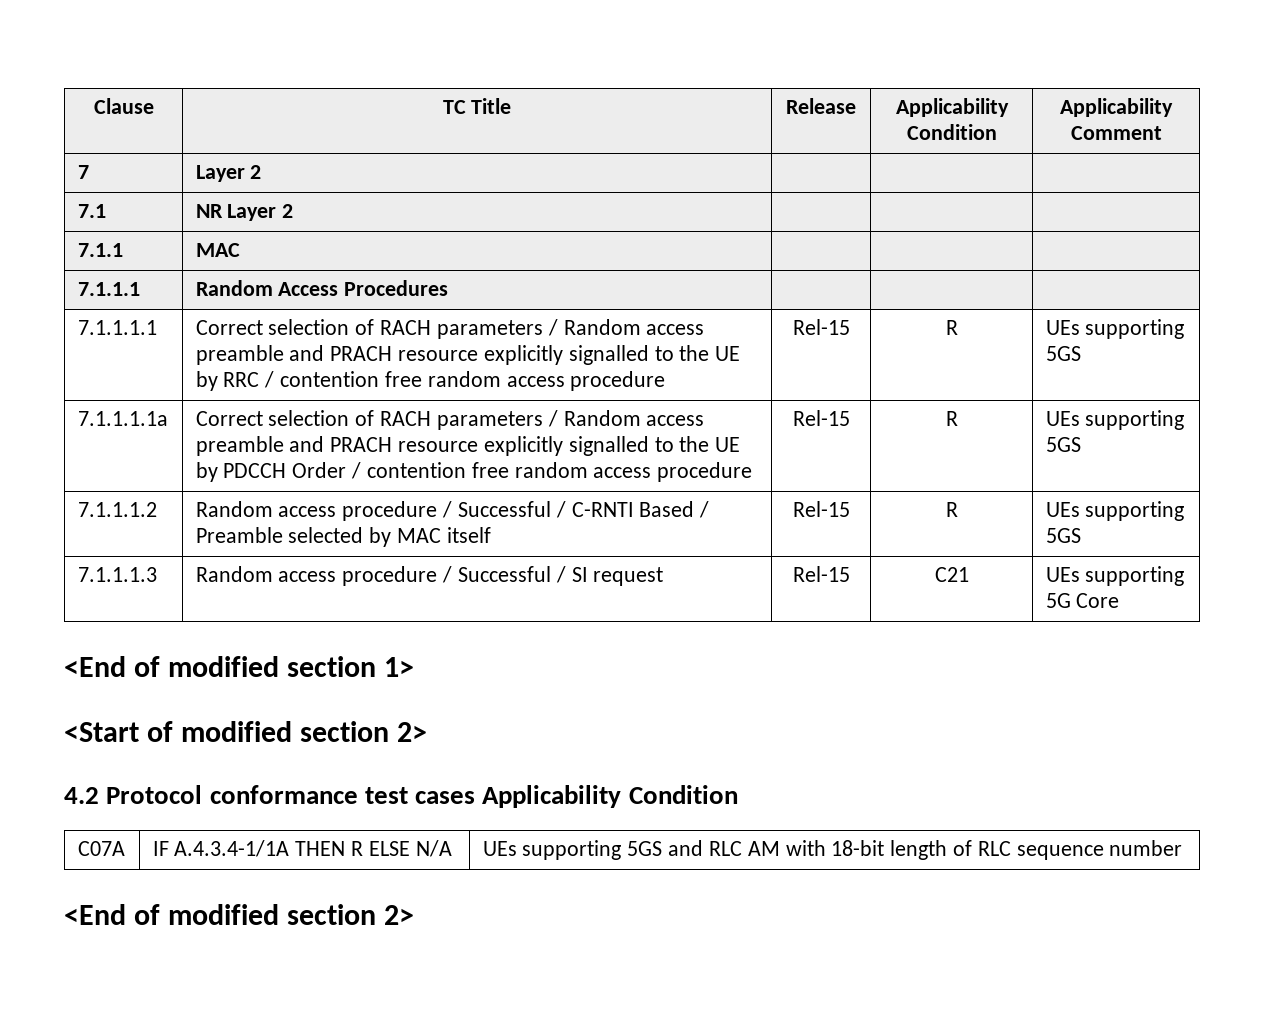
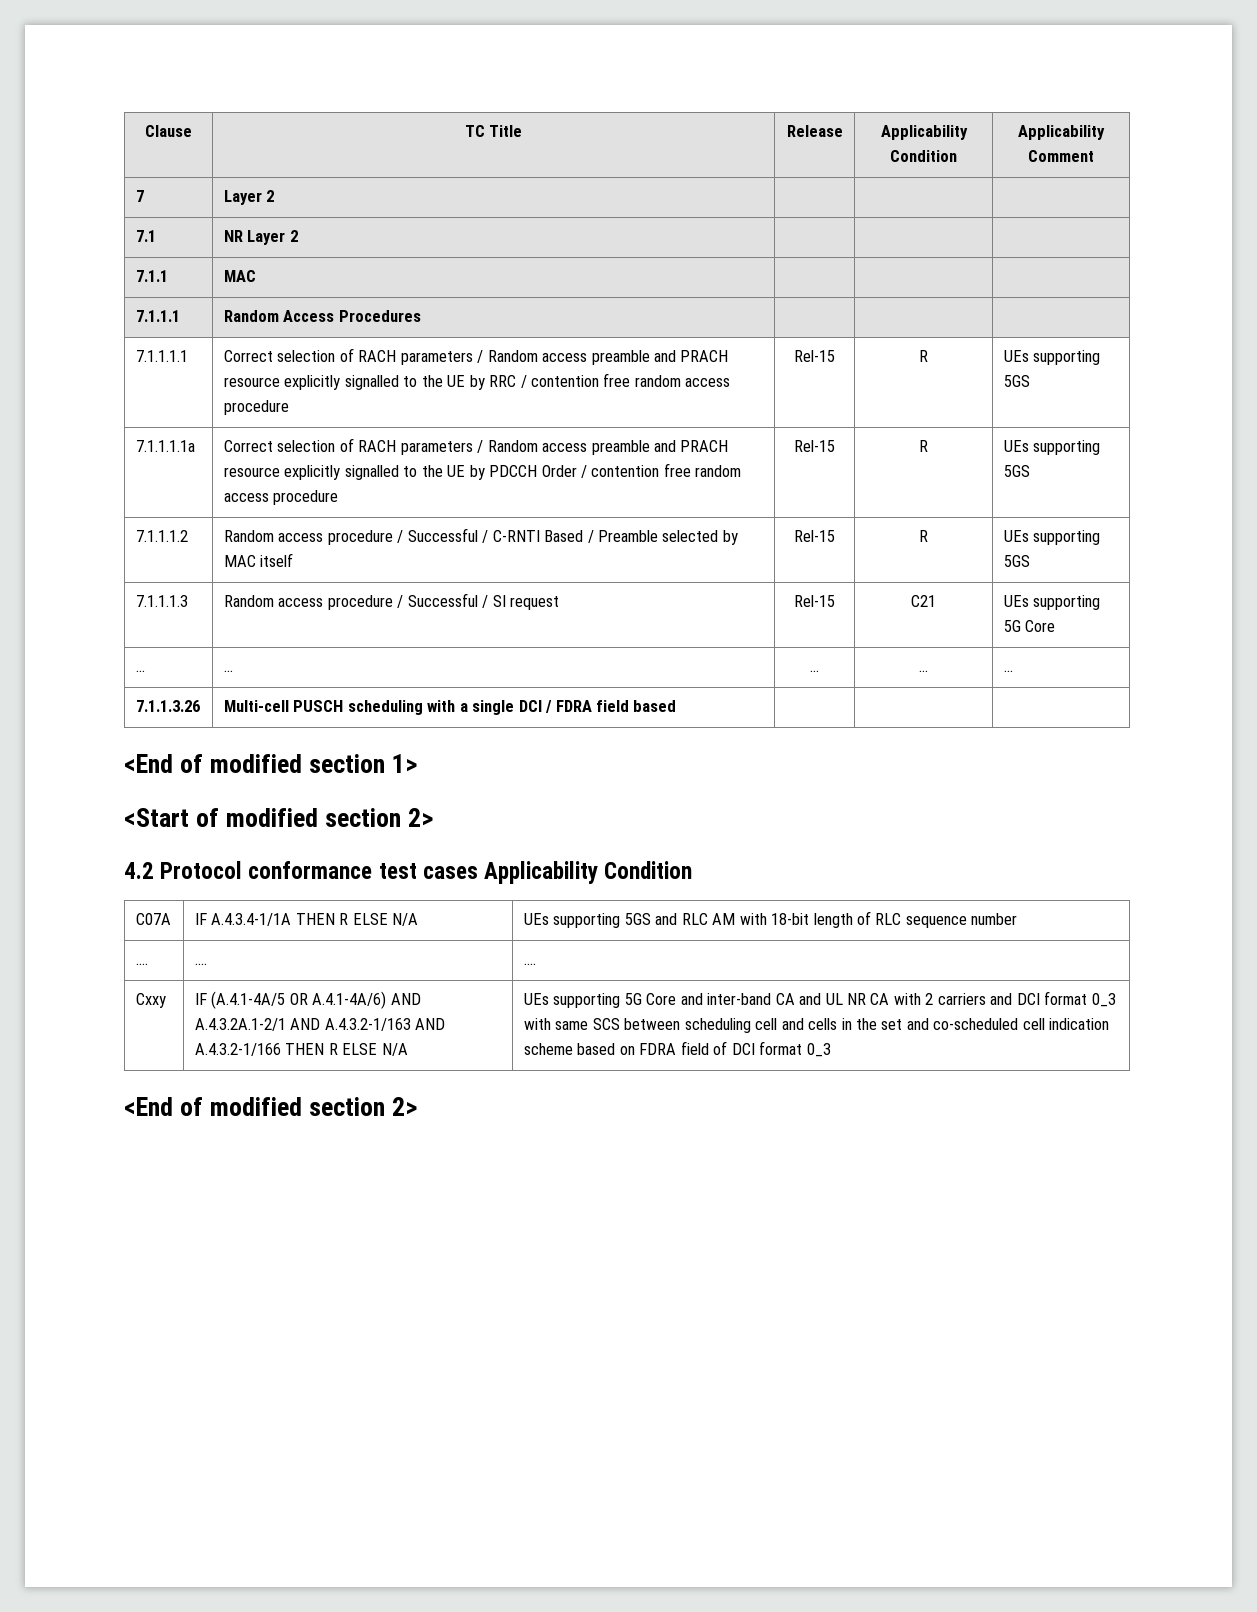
(1120, 600) none -> [135,670,145,672] [223,670,233,672] [810,670,819,672] [919,670,928,672] [1003,670,1013,672] [135,700,200,712] [223,700,677,715] // … | … | … | … | … // 7.1.1.3.26 | Multi-cell PUSCH scheduling with a single DCI / FDRA field based | | |
(1183, 848) none -> [135,963,148,965] [194,963,207,965] [523,963,536,965] [135,993,166,1008] [194,991,421,1009] [194,1018,446,1031] [194,1043,408,1056] [523,991,1116,1008] [523,1018,1110,1033] [523,1041,831,1057] // .... | .... | .... // Cxxy | IF (A.4.1-4A/5 OR A.4.1-4A/6) AND A.4.3.2A.1-2/1 AND A.4.3.2-1/163 AND A.4.3.2-1/166 THEN R ELSE N/A | UEs supporting 5G Core and inter-band CA and UL NR CA with 2 carriers and DCI format 0_3 with same SCS between scheduling cell and cells in the set and co-scheduled cell indication scheme based on FDRA field of DCI format 0_3

